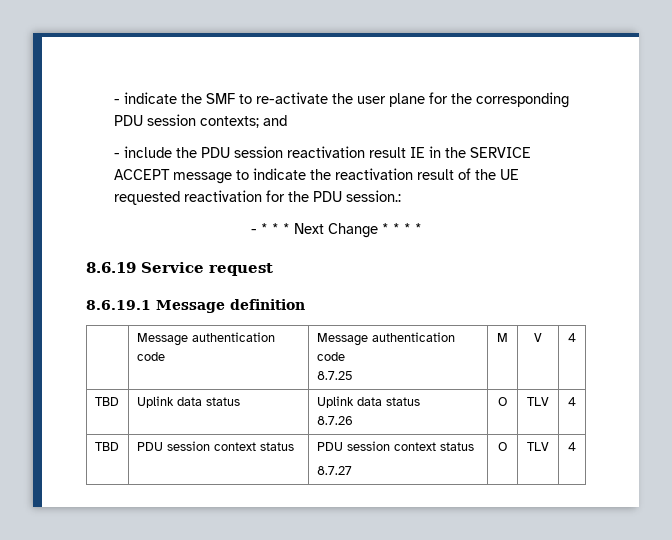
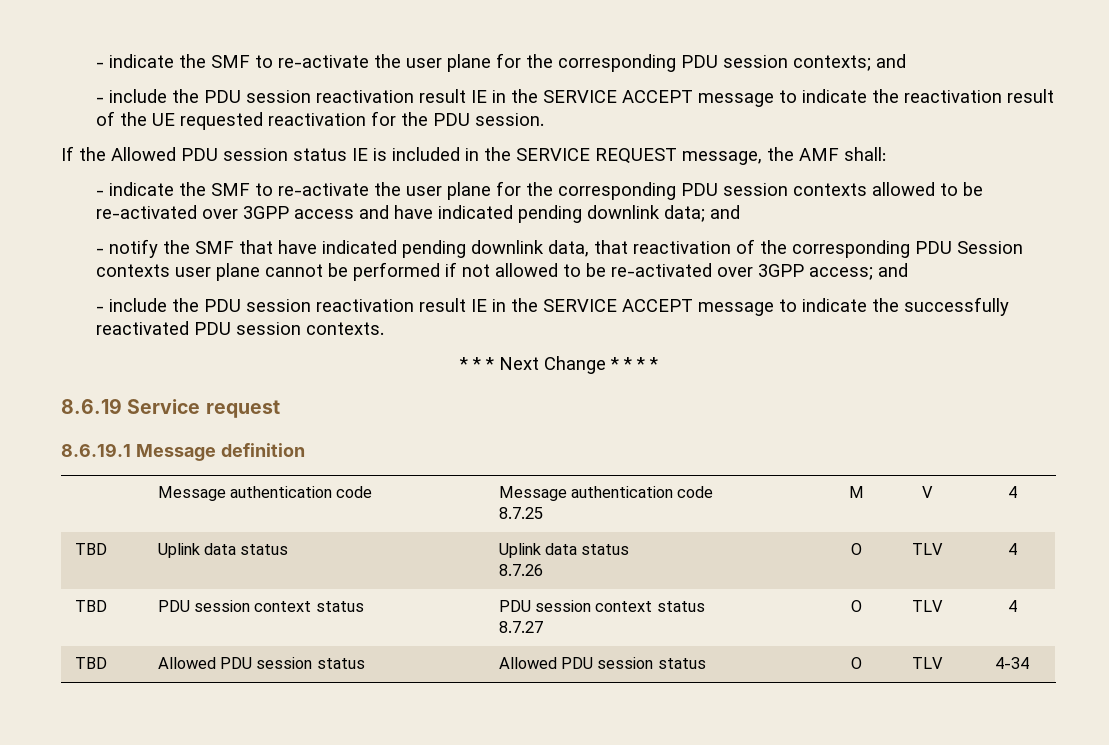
[346,190,402,202] [250,229,257,234] session.: // - -> [474,113,544,126] [61,146,886,165] [95,181,983,200] [95,205,740,223] [95,239,1023,258] [95,262,908,281] [95,297,1009,316] [95,321,384,335] session. // If the Allowed PDU session status IE is included in the SERVICE REQUEST message, the AMF shall: // - indicate the SMF to re-activate the user plane for the corresponding PDU session contexts allowed to be re-activated over 3GPP access and have indicated pending downlink data; and // - notify the SMF that have indicated pending downlink data, that reactivation of the corresponding PDU Session contexts user plane cannot be performed if not allowed to be re-activated over 3GPP access; and // - include the PDU session reactivation result IE in the SERVICE ACCEPT message to indicate the successfully reactivated PDU session contexts. //
(576, 446) none -> [74,657,107,669] [157,657,365,669] [498,657,706,669] [851,657,862,669] [912,657,943,669] [995,657,1029,669] // TBD | Allowed PDU session status | Allowed PDU session status | O | TLV | 4-34

